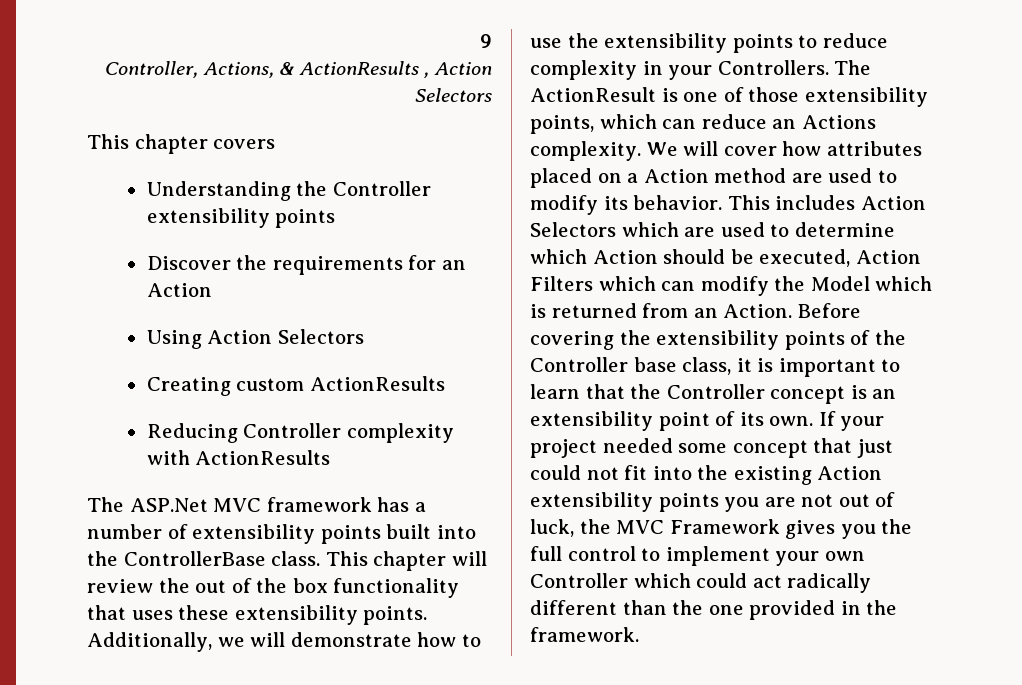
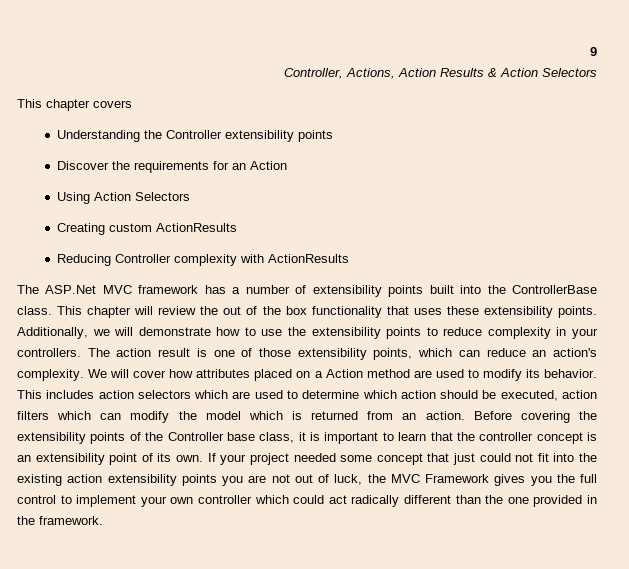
[279,61,430,78] & ActionResults , -> [398,68,497,77] Action Results &
[717,60,872,75] [530,87,656,102] Controllers. The ActionResult -> [17,348,191,357] controllers. The action result
[801,115,876,129] Actions -> [553,348,597,357] action's
[860,196,926,210] [530,222,616,237] Action Selectors -> [98,390,191,399] action selectors
[592,250,658,264] Action -> [400,390,436,399] action
[855,250,921,264] [530,276,593,291] Action Filters -> [561,390,597,399] [17,411,49,420] action filters
[810,276,870,291] Model -> [205,411,241,420] model
[723,304,793,318] Action. -> [425,411,465,420] action.
[666,384,765,399] Controller -> [479,432,534,441] controller
[817,466,883,480] Action -> [67,474,103,483] action
[530,573,628,588] Controller -> [198,495,252,504] controller

